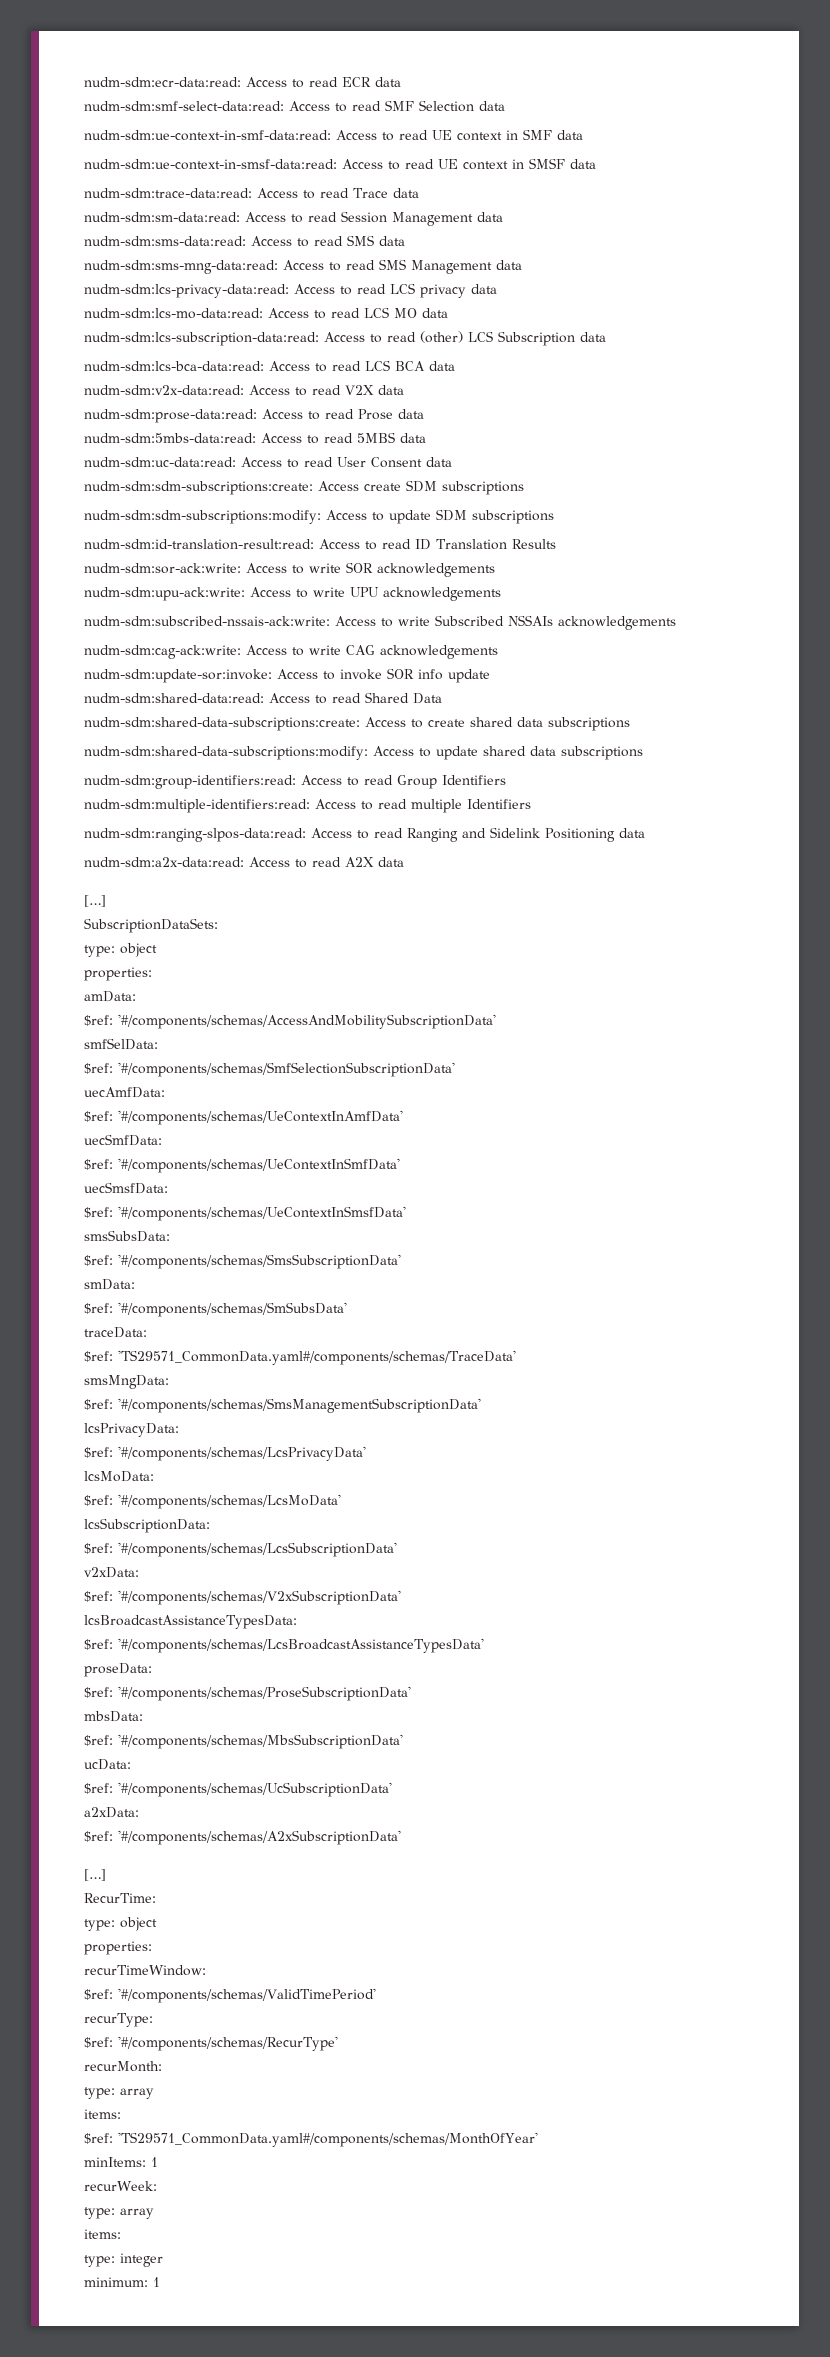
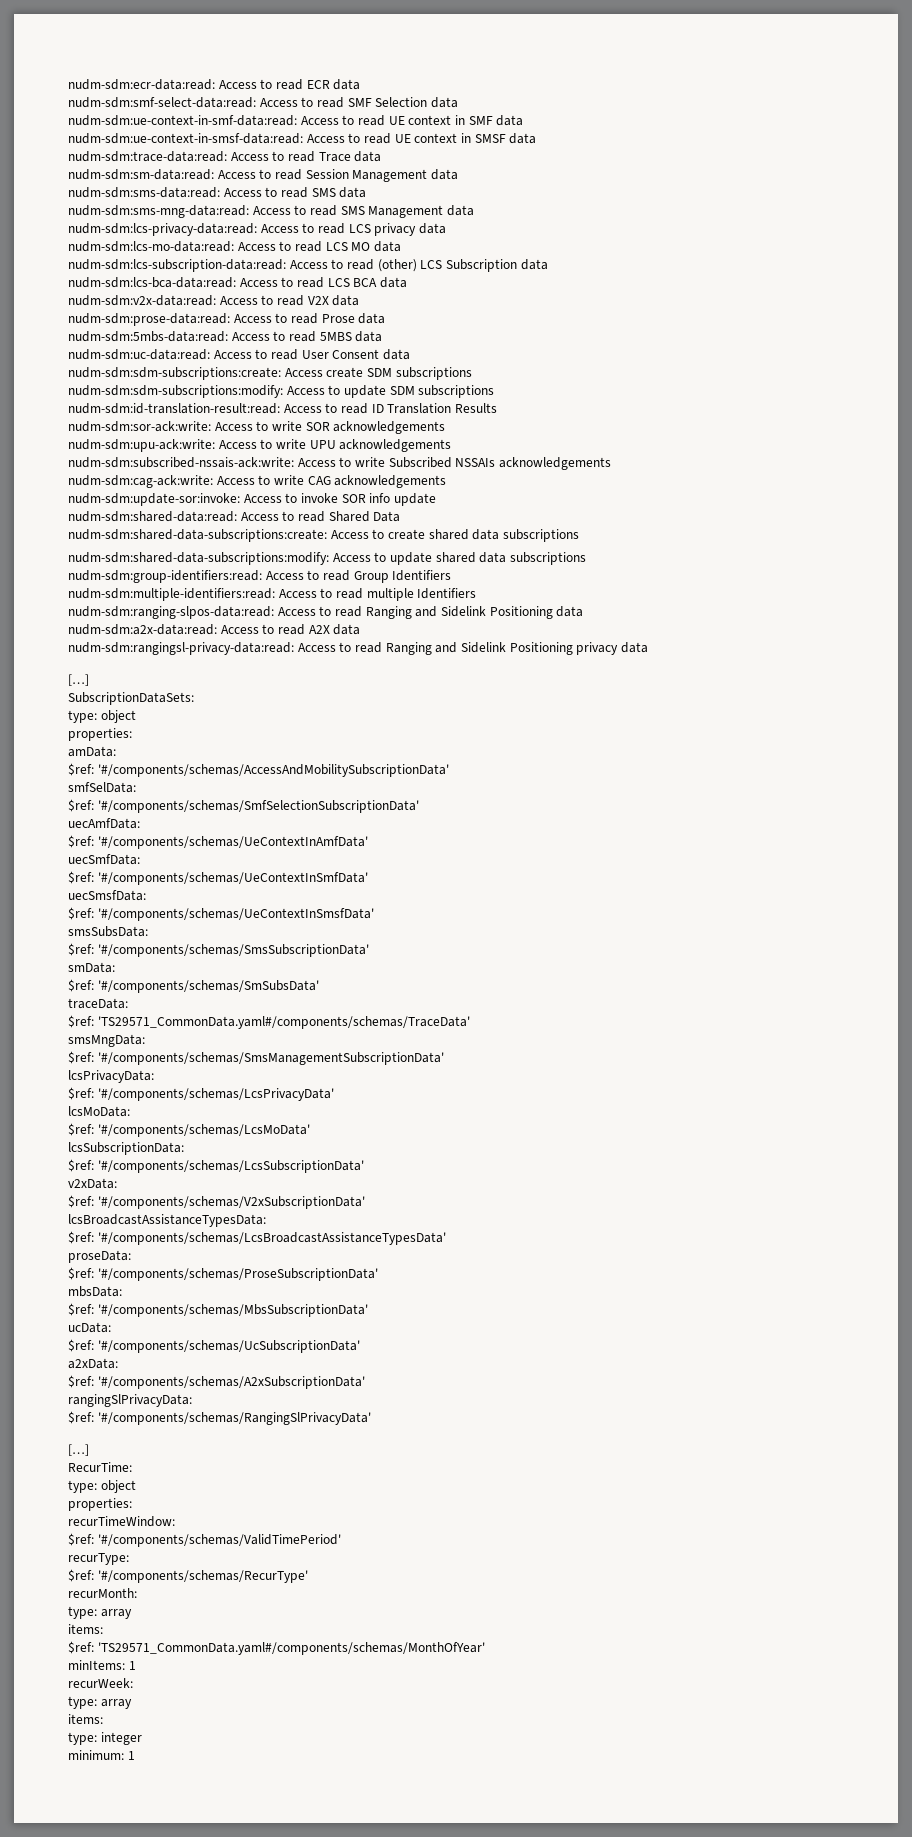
(404, 862) none -> [68,642,648,655] // nudm-sdm:rangingsl-privacy-data:read: Access to read Ranging and Sidelink Positioning privacy data
(401, 1837) none -> [68,1394,192,1407] [68,1411,371,1425] // rangingSlPrivacyData: // $ref: '#/components/schemas/RangingSlPrivacyData'

